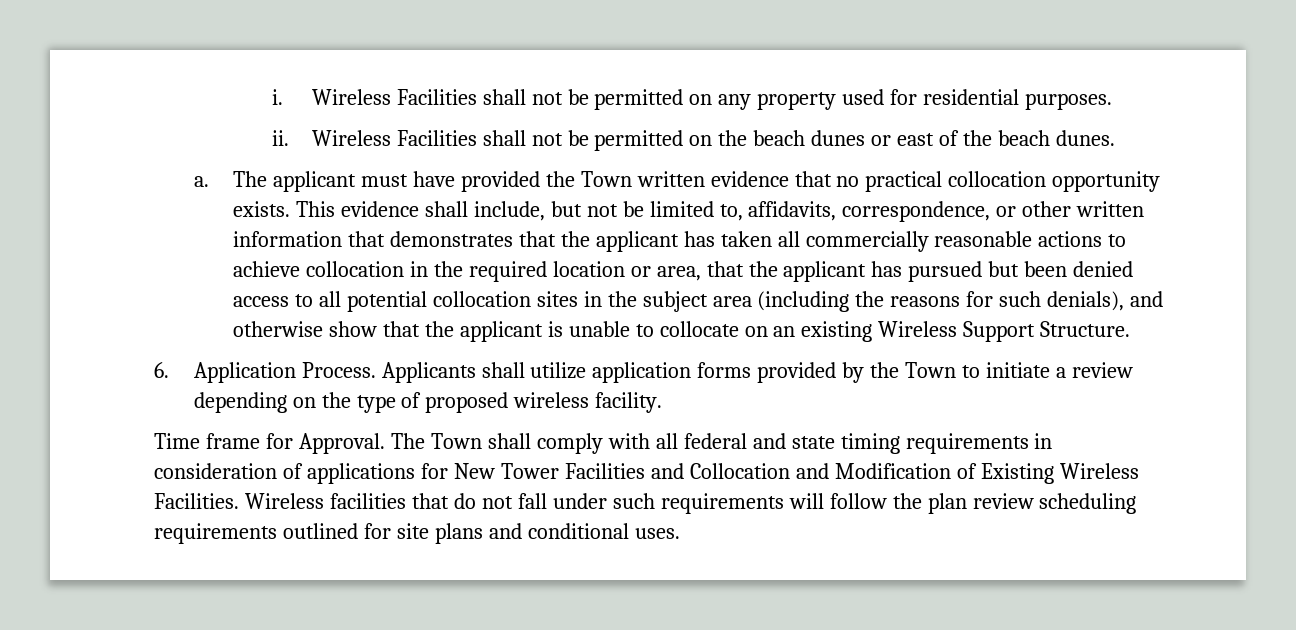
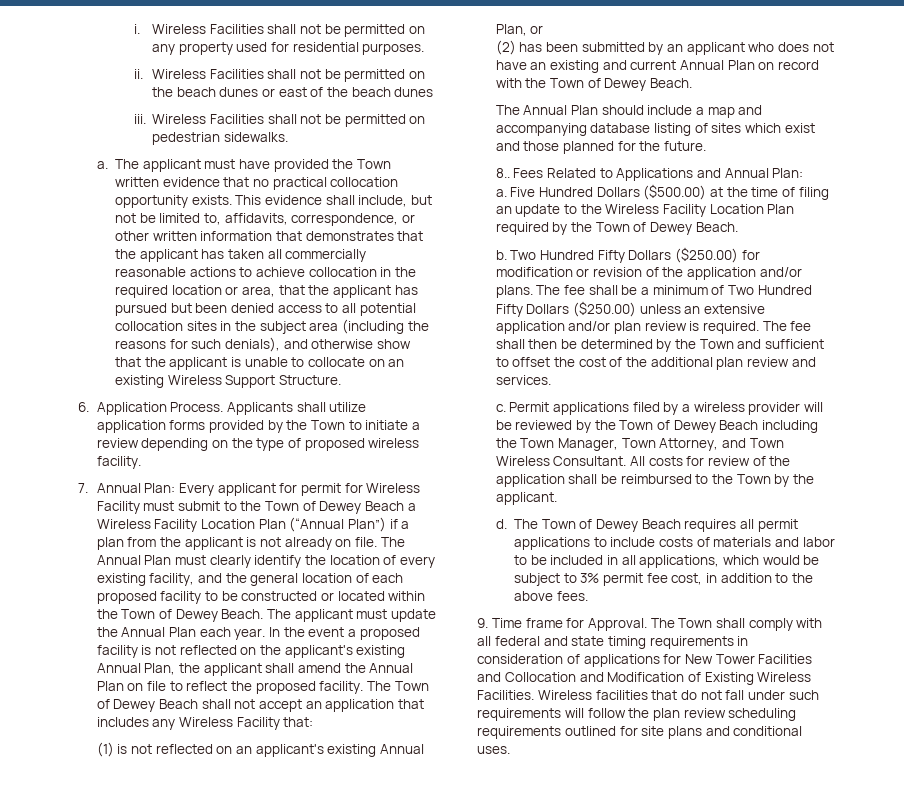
[1055,130,1115,146] dunes. -> [394,87,434,97] [133,114,426,127] [152,132,288,145] dunes // iii. Wireless Facilities shall not be permitted on pedestrian sidewalks.
(663, 402) none -> [78,483,421,496] [96,501,416,514] [96,517,410,532] [96,537,405,550] [96,555,435,568] [96,573,404,586] [96,591,426,604] [96,609,436,622] [96,627,420,640] [96,645,406,658] [96,663,414,676] [96,681,429,694] [96,699,424,712] [96,717,314,730] [96,742,424,757] [495,24,544,36] [495,40,834,55] [495,60,819,73] [495,78,693,91] [495,105,763,118] [495,123,815,136] [495,141,707,154] [495,168,804,181] [495,184,829,200] [495,204,795,217] [495,222,738,235] [495,247,760,263] [495,267,802,280] [495,285,812,298] [495,301,766,317] [495,321,812,334] [495,339,824,352] [495,357,816,370] [495,375,551,385] [495,402,823,415] [495,420,818,433] [495,438,784,451] [495,456,791,466] [495,474,814,487] [495,492,557,505] [495,519,798,532] [514,537,835,550] [514,555,820,568] [514,573,813,586] [514,591,588,601] [477,618,489,628] 7. Annual Plan: Every applicant for permit for Wireless Facility must submit to the Town of Dewey Beach a Wireless Facility Location Plan (“Annual Plan”) if a plan from the applicant is not already on file. The Annual Plan must clearly identify the location of every existing facility, and the general location of each proposed facility to be constructed or located within the Town of Dewey Beach. The applicant must update the Annual Plan each year. In the event a proposed facility is not reflected on the applicant's existing Annual Plan, the applicant shall amend the Annual Plan on file to reflect the proposed facility. The Town of Dewey Beach shall not accept an application that includes any Wireless Facility that: // (1) is not reflected on an applicant's existing Annual Plan, or // (2) has been submitted by an applicant who does not have an existing and current Annual Plan on record with the Town of Dewey Beach. // The Annual Plan should include a map and accompanying database listing of sites which exist and those planned for the future. // 8.. Fees Related to Applications and Annual Plan: // a. Five Hundred Dollars ($500.00) at the time of filing an update to the Wireless Facility Location Plan required by the Town of Dewey Beach. // b. Two Hundred Fifty Dollars ($250.00) for modification or revision of the application and/or plans. The fee shall be a minimum of Two Hundred Fifty Dollars ($250.00) unless an extensive application and/or plan review is required. The fee shall then be determined by the Town and sufficient to offset the cost of the additional plan review and services. // c. Permit applications filed by a wireless provider will be reviewed by the Town of Dewey Beach including the Town Manager, Town Attorney, and Town Wireless Consultant. All costs for review of the application shall be reimbursed to the Town by the applicant. // d. The Town of Dewey Beach requires all permit applications to include costs of materials and labor to be included in all applications, which would be subject to 3% permit fee cost, in addition to the above fees. // 9.

